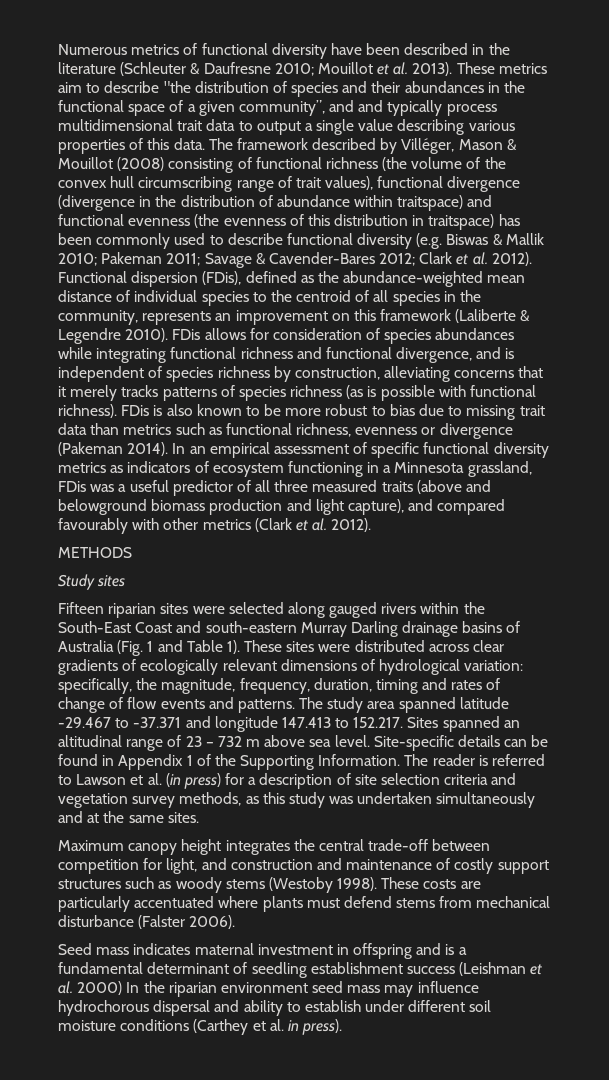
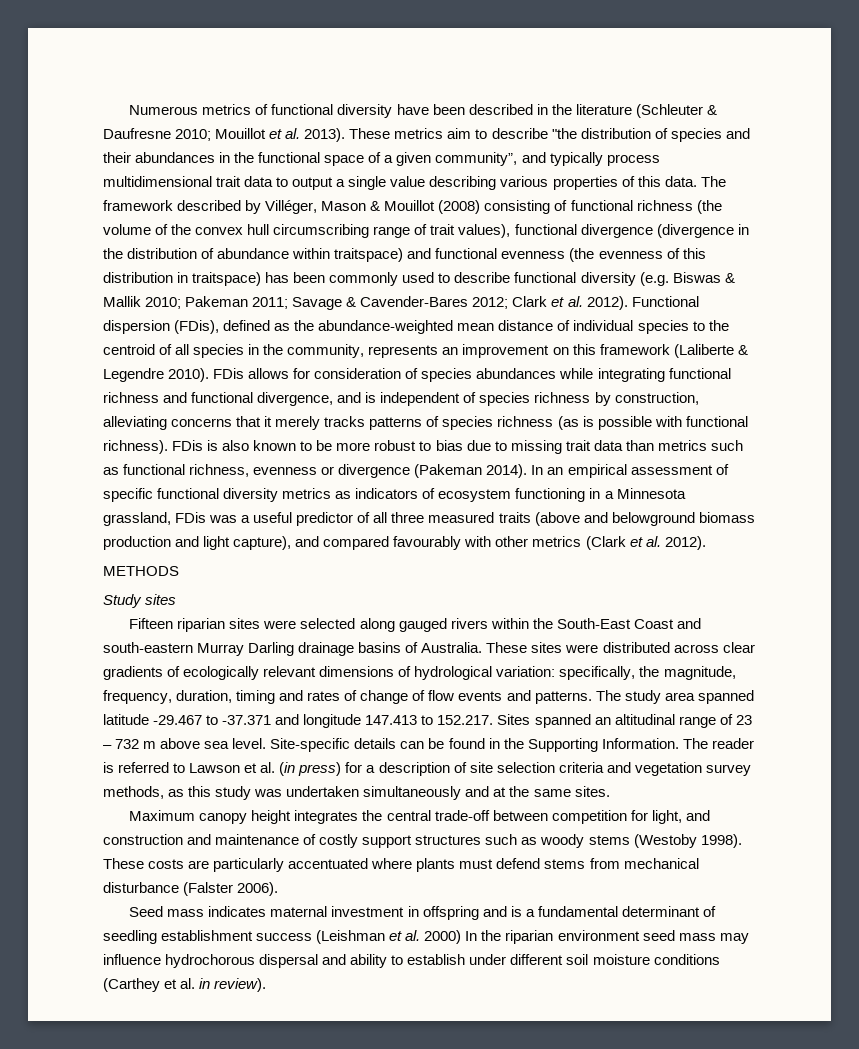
[358,100,384,112] and -> (546, 157) none
[58,640,240,656] Australia (Fig. 1 and Table 1). -> [421,642,483,653] Australia.
[118,754,211,770] Appendix 1 of -> (500, 743) none
[302,1019,343,1035] press). -> [214,978,267,992] review).

